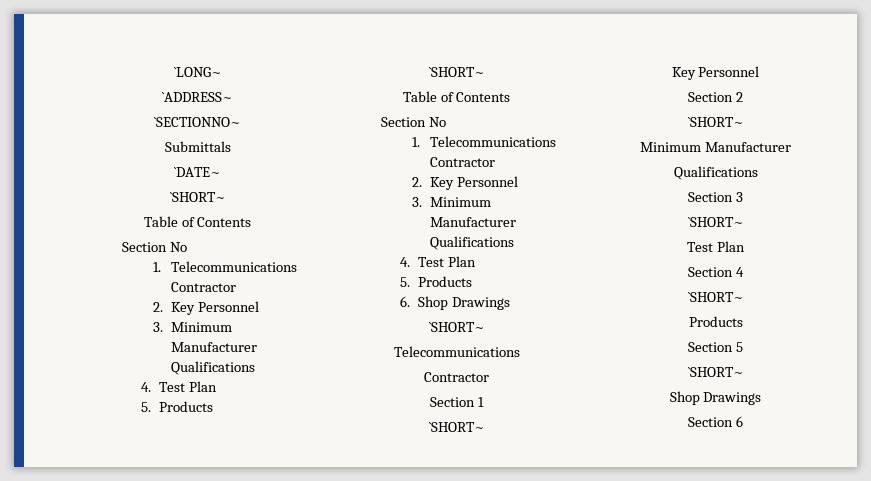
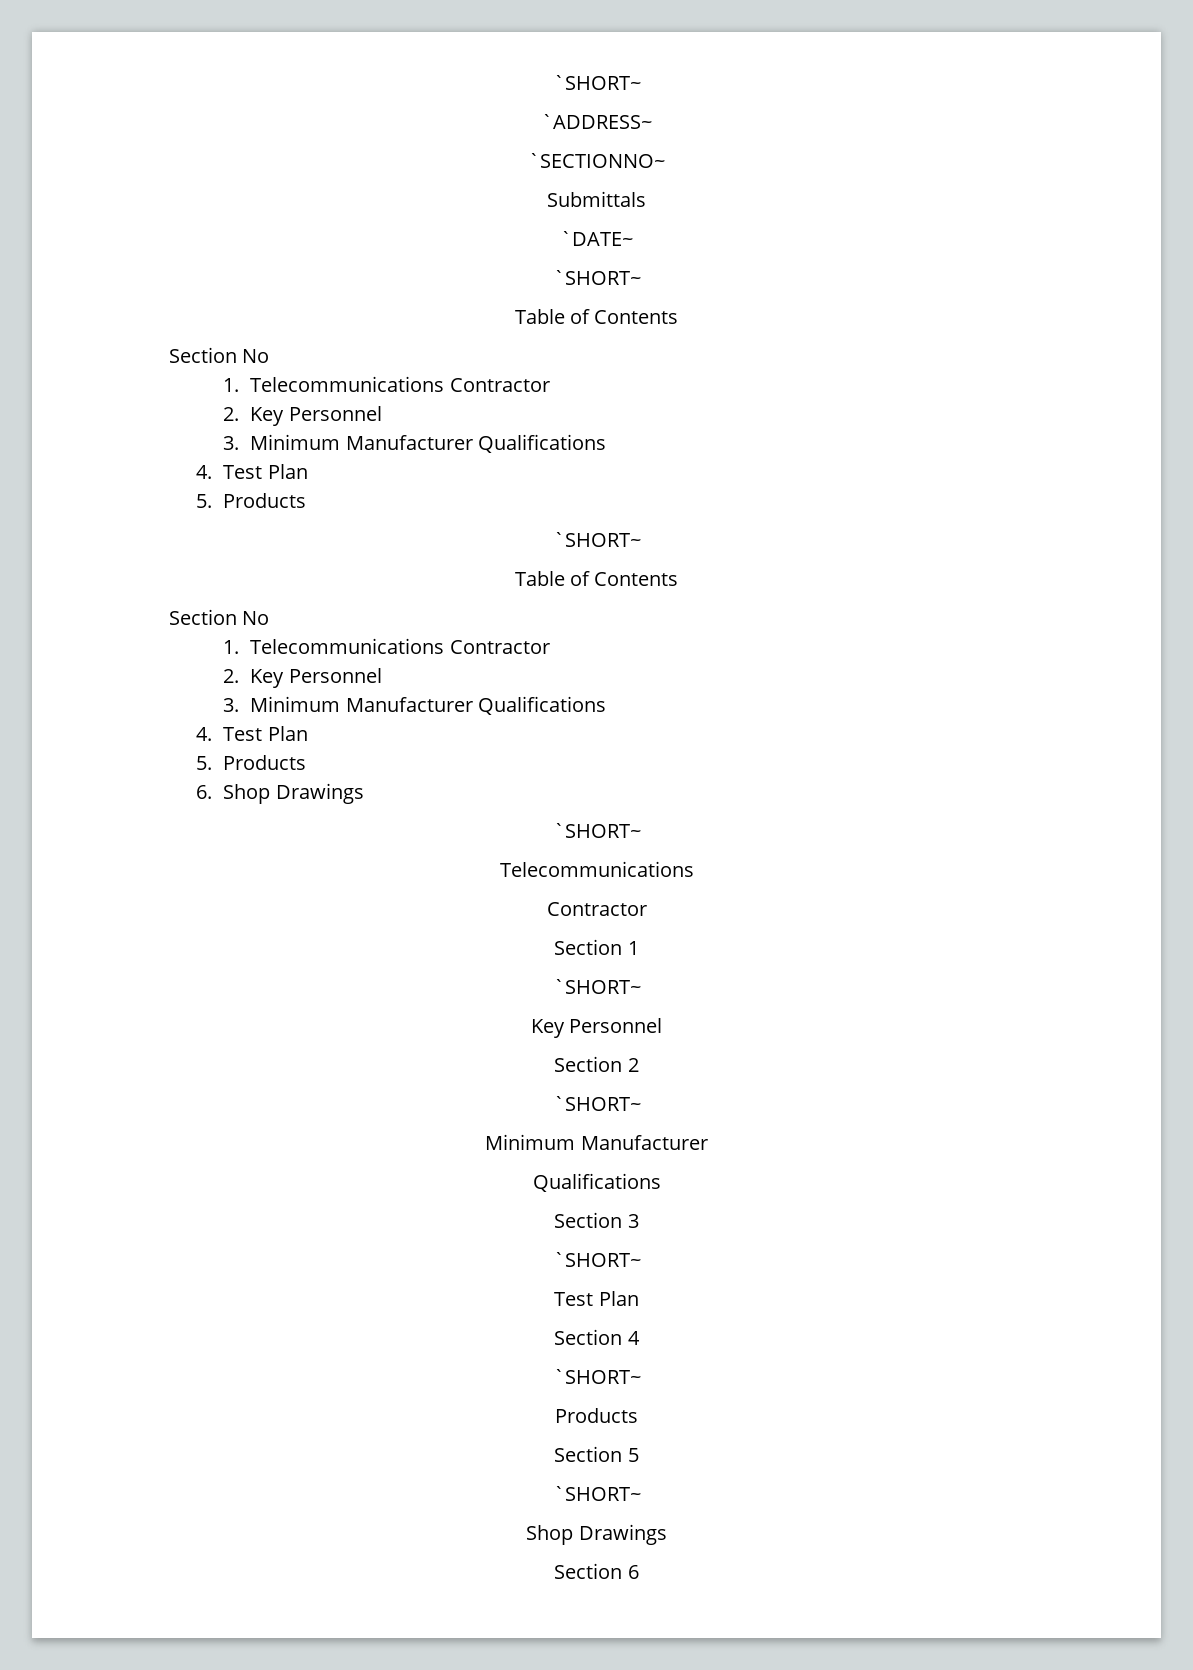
[173,67,222,77] `LONG~ -> [552,75,641,90] `SHORT~

